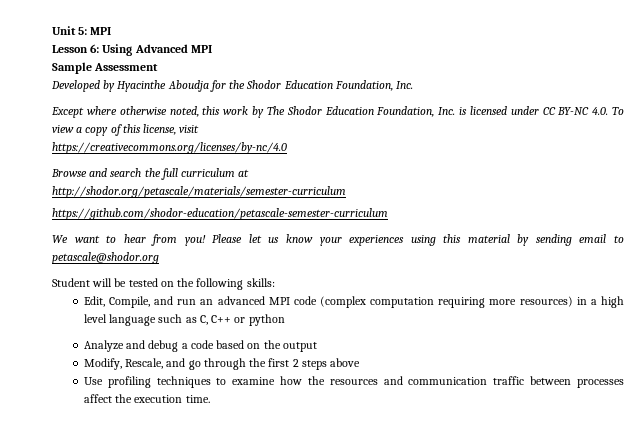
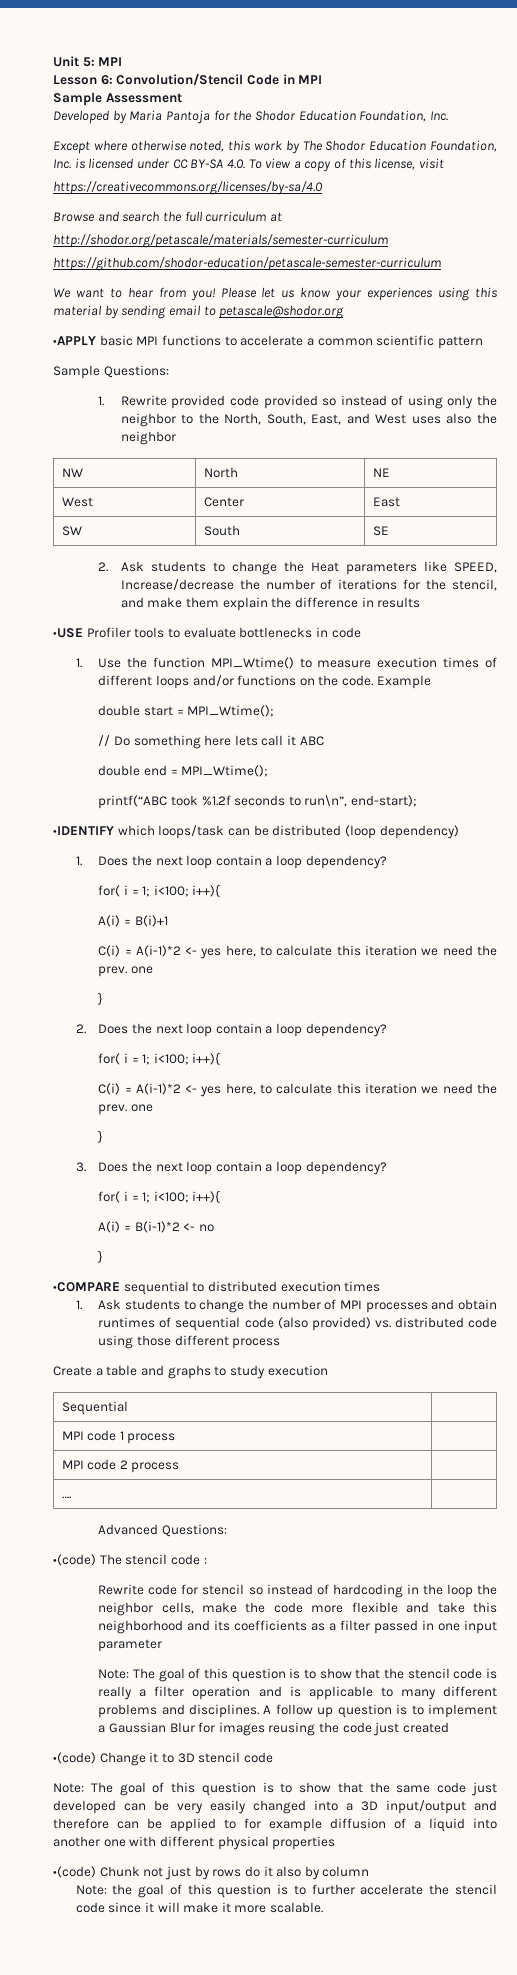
[102,44,188,56] Using Advanced -> [116,73,295,86] Convolution/Stencil Code in
[117,80,209,92] Hyacinthe Aboudja -> [129,110,210,124] Maria Pantoja
[557,107,590,115] BY-NC -> [190,159,224,169] BY-SA
[52,142,287,154] https://creativecommons.org/licenses/by-nc/4.0 -> [53,181,323,195] https://creativecommons.org/licenses/by-sa/4.0
[52,278,275,290] [83,296,625,308] [83,314,285,326] [83,340,317,352] [83,358,361,370] [83,376,624,388] [83,394,210,403] Student will be tested on the following skills: // Edit, Compile, and run an advanced MPI code (complex computation requiring more resources) in a high level language such as C, C++ or python // Analyze and debug a code based on the output // Modify, Rescale, and go through the first 2 steps above // Use profiling techniques to examine how the resources and communication traffic between processes affect the execution time. -> [53,335,483,349] [53,365,169,379] [98,395,497,409] [120,413,497,427] [120,431,176,445] [61,468,83,477] [203,467,238,478] [372,468,390,477] [61,497,93,507] [203,497,244,507] [372,497,400,507] [61,526,82,536] [203,525,240,536] [372,526,389,536] [98,561,497,575] [120,579,497,591] [120,597,421,611] [53,627,361,638] [75,657,497,669] [98,675,431,689] [98,705,275,717] [98,735,324,749] [98,765,269,777] [98,795,418,809] [53,825,459,839] [75,855,387,869] [98,884,221,897] [98,915,168,927] [98,945,498,959] [98,966,153,977] [98,992,104,1005] [75,1023,387,1037] [98,1052,221,1065] [98,1083,498,1097] [98,1104,153,1115] [98,1130,104,1143] [75,1161,387,1175] [98,1190,221,1203] [98,1221,214,1233] [98,1250,104,1263] [53,1281,381,1295] [75,1299,497,1313] [98,1317,497,1331] [98,1335,281,1349] [53,1365,328,1379] [61,1401,128,1415] [61,1430,176,1444] [61,1459,180,1473] [61,1496,71,1499] [98,1524,227,1537] [53,1554,207,1566] [98,1584,497,1598] [98,1602,497,1616] [98,1620,498,1634] [98,1639,163,1652] [98,1668,497,1682] [98,1686,497,1700] [98,1704,497,1718] [98,1722,450,1736] [53,1752,273,1766] [53,1782,498,1796] [53,1800,497,1814] [53,1818,497,1832] [53,1836,336,1850] [53,1866,370,1880] [75,1884,497,1898] [75,1902,324,1913] •APPLY basic MPI functions to accelerate a common scientific pattern // Sample Questions: // 1. Rewrite provided code provided so instead of using only the neighbor to the North, South, East, and West uses also the neighbor // NW | North | NE // West | Center | East // SW | South | SE // 2. Ask students to change the Heat parameters like SPEED, Increase/decrease the number of iterations for the stencil, and make them explain the difference in results // •USE Profiler tools to evaluate bottlenecks in code // 1. Use the function MPI_Wtime() to measure execution times of different loops and/or functions on the code. Example // double start = MPI_Wtime(); // // Do something here lets call it ABC // double end = MPI_Wtime(); // printf(“ABC took %1.2f seconds to run\n”, end-start); // •IDENTIFY which loops/task can be distributed (loop dependency) // 1. Does the next loop contain a loop dependency? // for( i = 1; i<100; i++){ // A(i) = B(i)+1 // C(i) = A(i-1)*2 <- yes here, to calculate this iteration we need the prev. one // } // 2. Does the next loop contain a loop dependency? // for( i = 1; i<100; i++){ // C(i) = A(i-1)*2 <- yes here, to calculate this iteration we need the prev. one // } // 3. Does the next loop contain a loop dependency? // for( i = 1; i<100; i++){ // A(i) = B(i-1)*2 <- no // } // •COMPARE sequential to distributed execution times // 1. Ask students to change the number of MPI processes and obtain runtimes of sequential code (also provided) vs. distributed code using those different process // Create a table and graphs to study execution // Sequential | // MPI code 1 process | // MPI code 2 process | // …. | // Advanced Questions: // •(code) The stencil code : // Rewrite code for stencil so instead of hardcoding in the loop the neighbor cells, make the code more flexible and take this neighborhood and its coefficients as a filter passed in one input parameter // Note: The goal of this question is to show that the stencil code is really a filter operation and is applicable to many different problems and disciplines. A follow up question is to implement a Gaussian Blur for images reusing the code just created // •(code) Change it to 3D stencil code // Note: The goal of this question is to show that the same code just developed can be very easily changed into a 3D input/output and therefore can be applied to for example diffusion of a liquid into another one with different physical properties // •(code) Chunk not just by rows do it also by column // Note: the goal of this question is to further accelerate the stencil code since it will make it more scalable.

